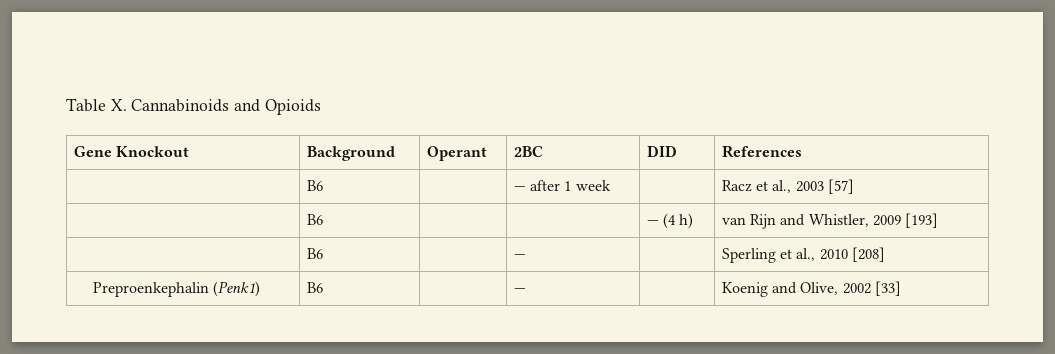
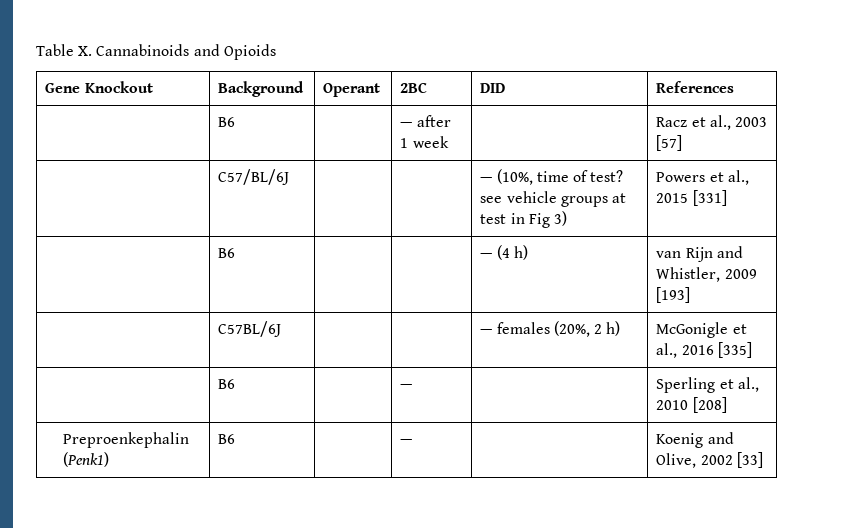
(854, 186) none -> [218,169,290,185] [480,169,624,185] [480,191,626,207] [480,211,567,228] [656,170,749,185] [656,190,727,206] // | C57/BL/6J | | | — (10%, time of test? see vehicle groups at test in Fig 3) | Powers et al., 2015 [331]
(939, 220) none -> [218,321,282,337] [480,321,621,337] [656,322,747,338] [656,342,752,358] // | C57BL/6J | | | — females (20%, 2 h) | McGonigle et al., 2016 [335]

